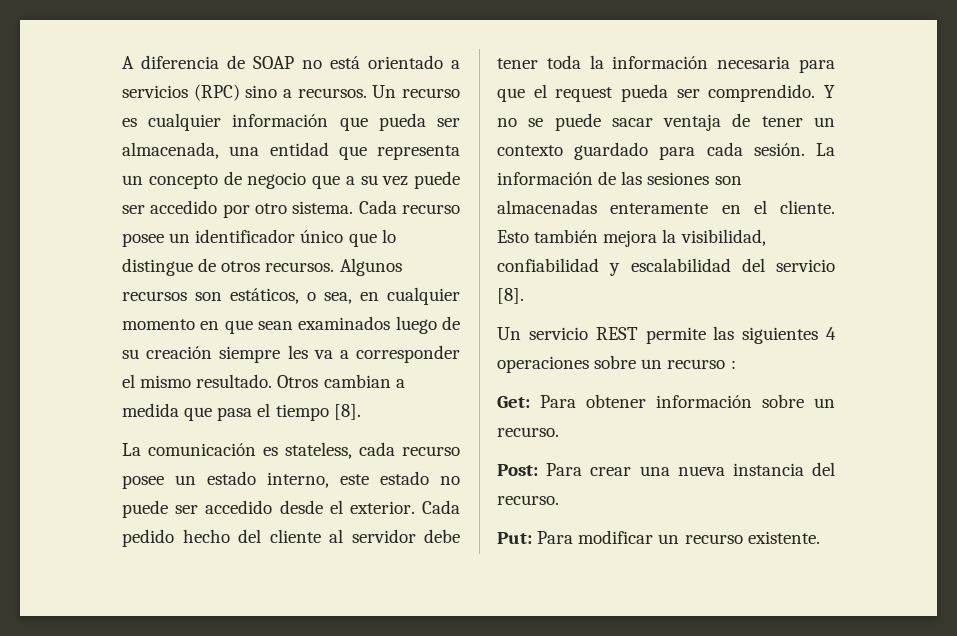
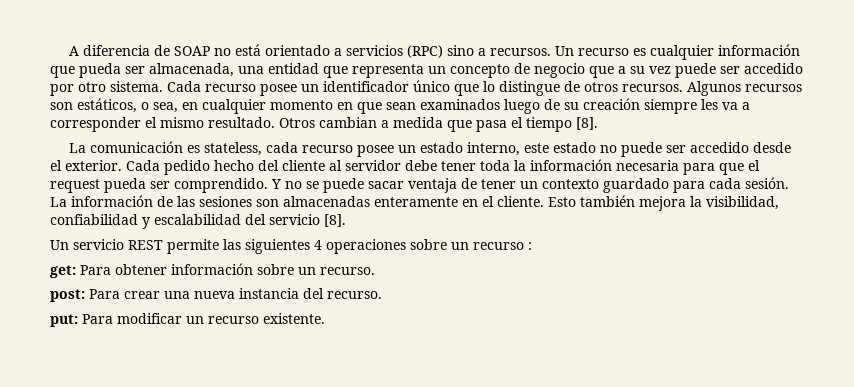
[497,396,530,408] Get: -> [50,265,76,278] get:
[497,464,538,476] Post: -> [50,289,85,302] post:
[497,532,532,544] Put: -> [50,314,78,327] put:

